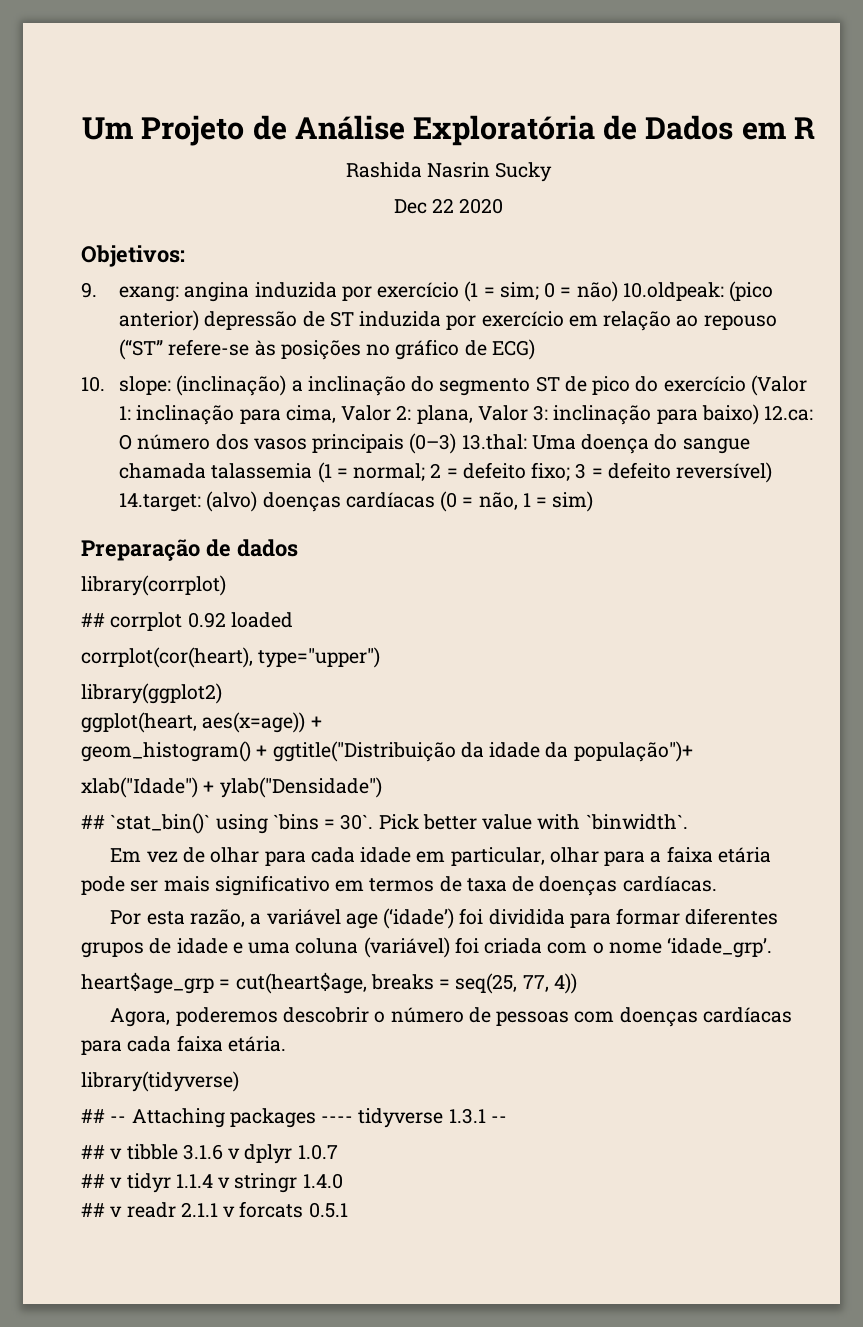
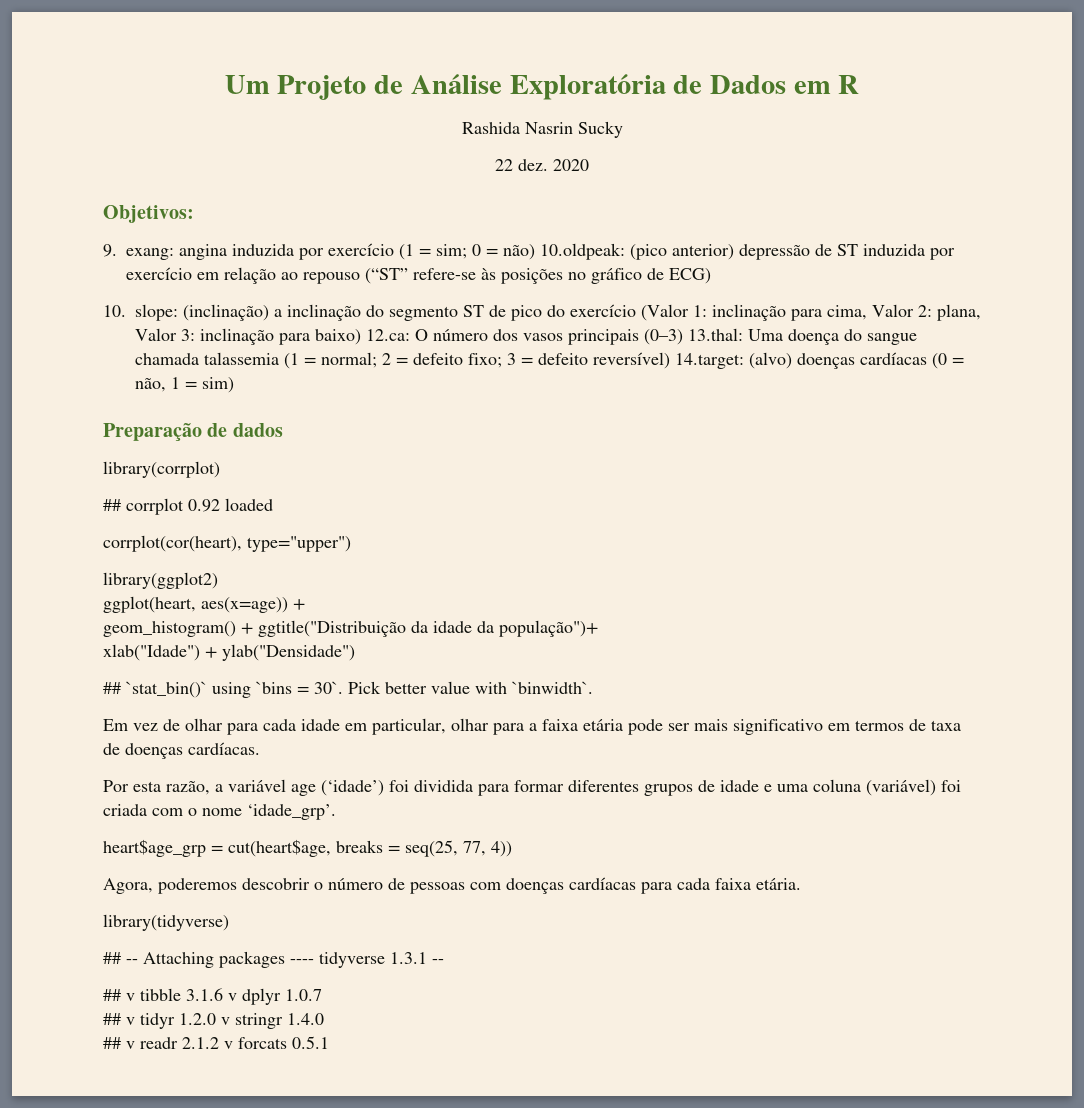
[393,198,454,214] Dec 22 -> [495,159,548,171] 22 dez.
[175,1174,213,1188] 1.1.4 -> [179,1013,216,1025] 1.2.0
[180,1202,218,1217] 2.1.1 -> [182,1037,219,1049] 2.1.2

